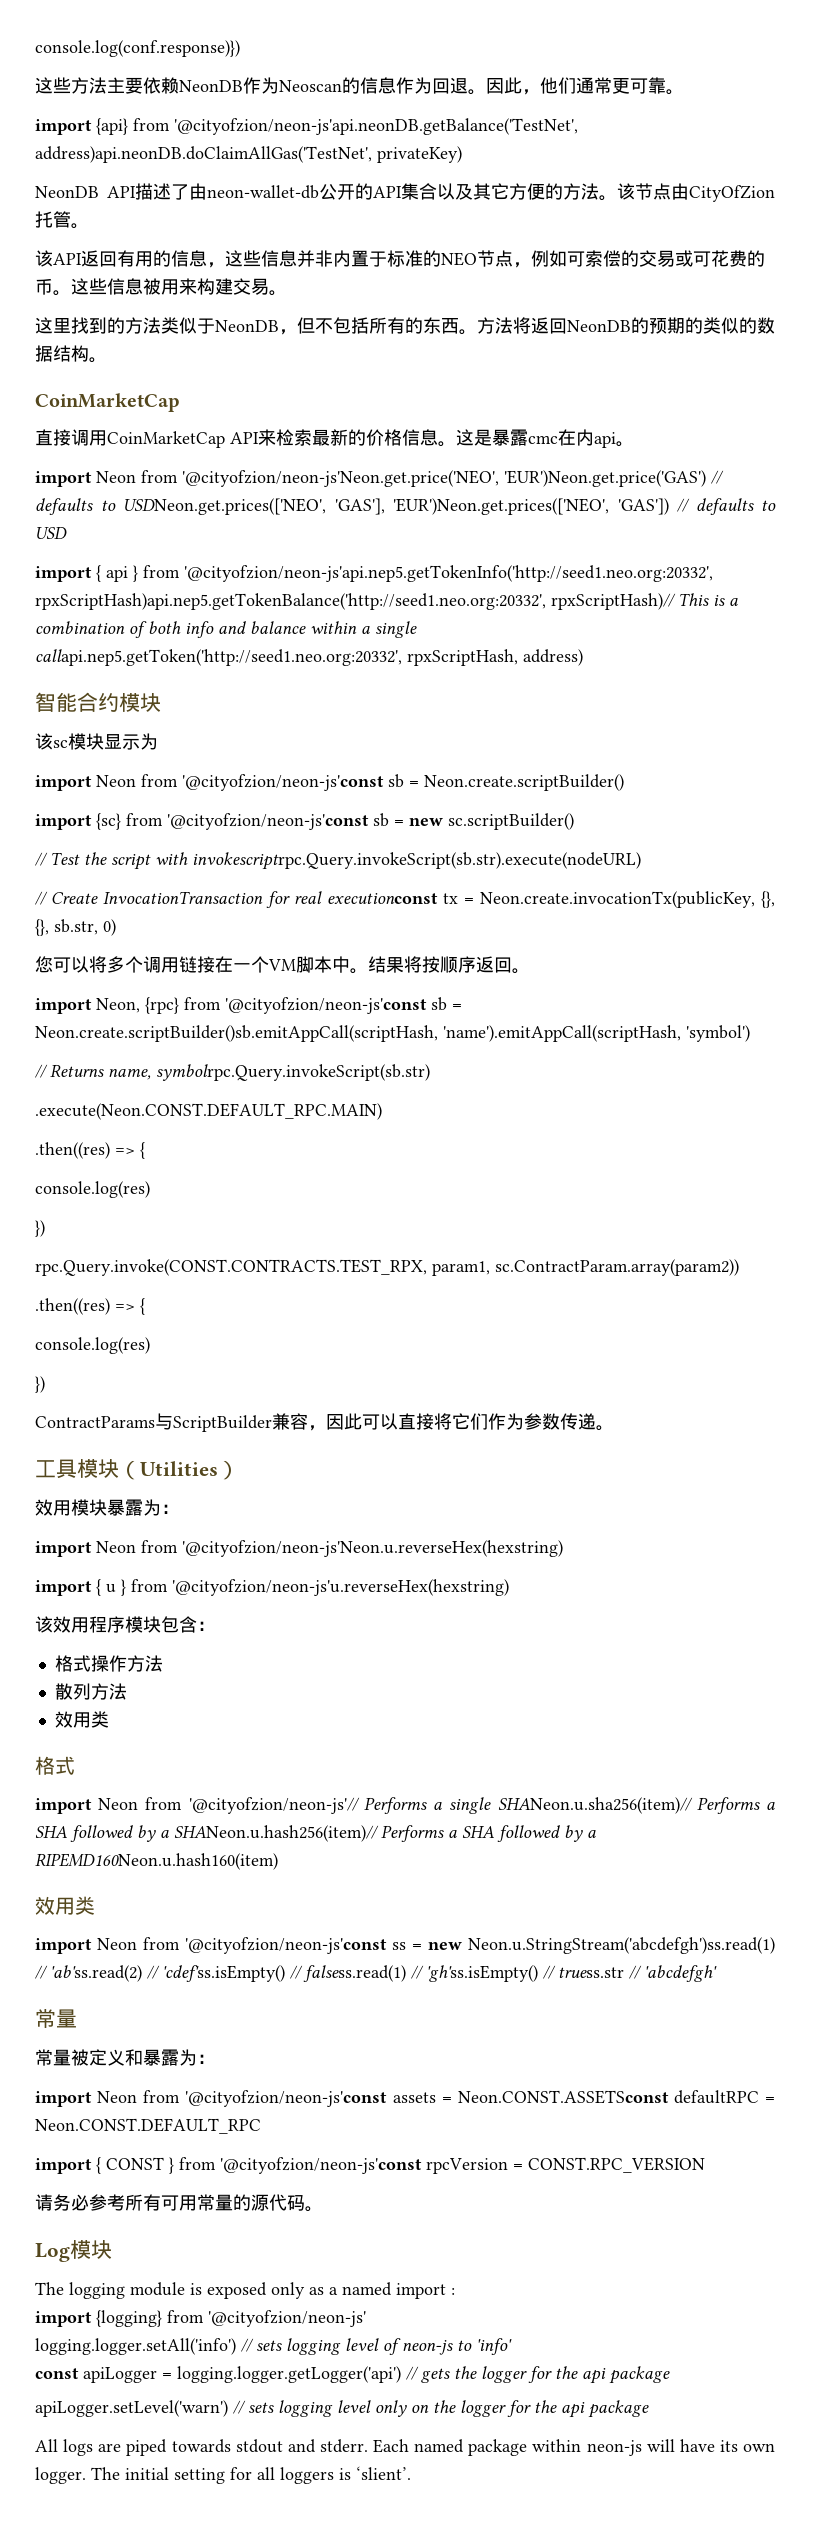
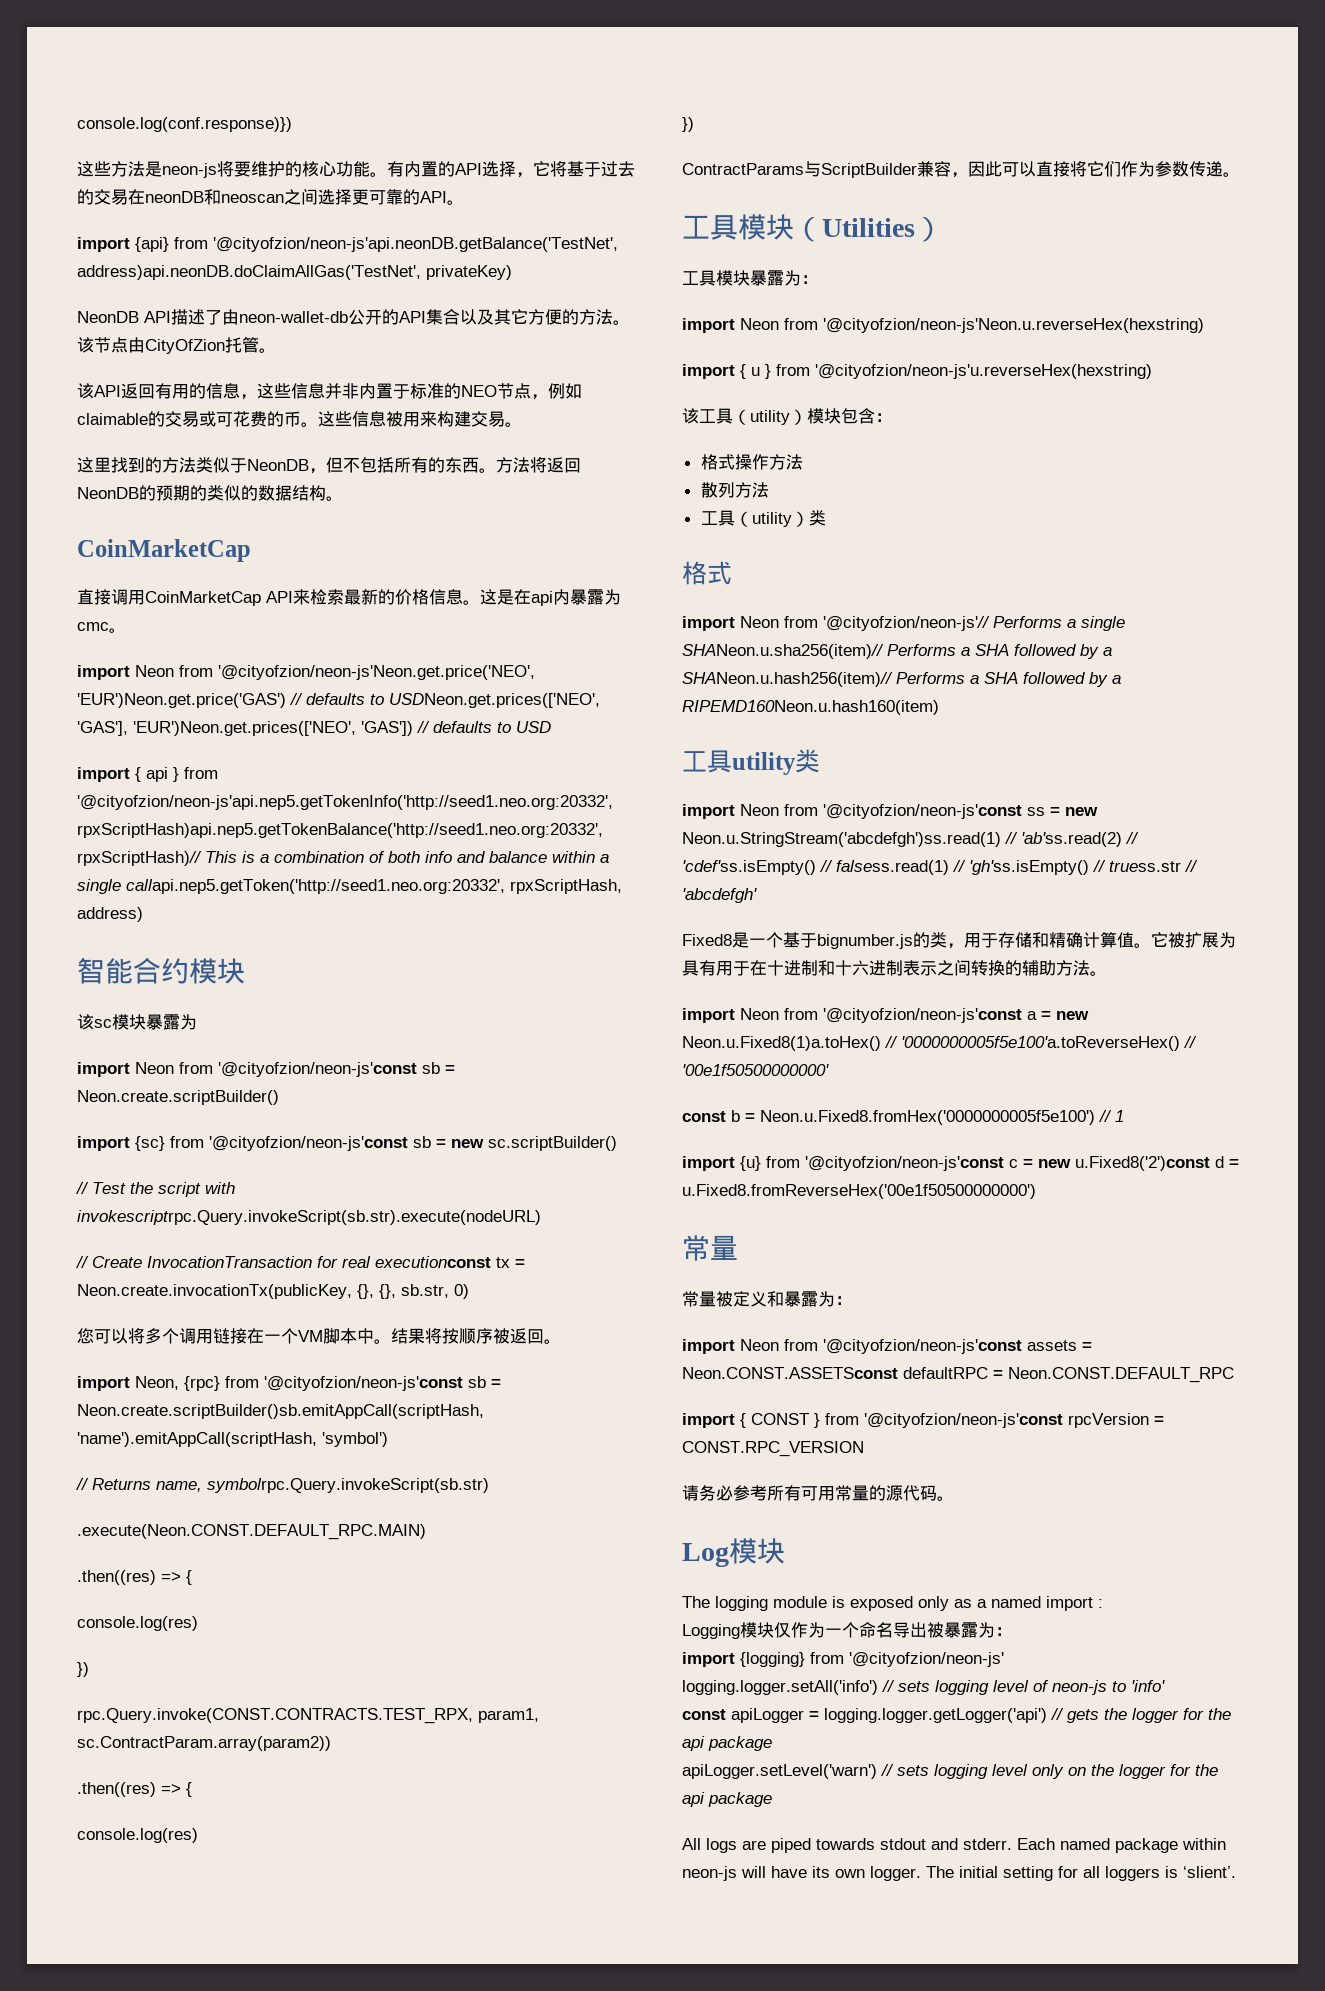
[107,77,666,95] 主要依赖NeonDB作为Neoscan的信息作为回退。因此，他们通常更可靠 -> [145,161,635,178] [77,189,447,205] 是neon-js将要维护的核心功能。有内置的API选择，它将基于过去的交易在neonDB和neoscan之间选择更可靠的API
[567,250,621,267] 可索偿 -> [77,413,148,425] claimable
[492,429,616,448] 暴露cmc在内api -> [514,589,621,606] [77,622,109,631] 在api内暴露为cmc
[104,734,140,750] 显示 -> [146,1014,180,1030] 暴露
(476, 964) none -> [493,1328,510,1344] 被
[35,1499,71,1516] 效用 -> [682,270,716,286] 工具
[53,1616,125,1633] 效用程序 -> [699,408,807,425] 工具（utility）
[54,1711,91,1728] 效用 -> [700,510,809,527] 工具（utility）
[35,1896,75,1915] 效用 -> [682,750,796,775] 工具utility
(717, 1973) none -> [682,932,1236,949] [682,960,1107,976] [682,1008,1089,1023] [682,1036,1197,1051] [682,1064,829,1076] [682,1110,1124,1125] [682,1156,1239,1171] [682,1184,1036,1199] // Fixed8是一个基于bignumber.js的类，用于存储和精确计算值。它被扩展为具有用于在十进制和十六进制表示之间转换的辅助方法。 // import Neon from '@cityofzion/neon-js'const a = new Neon.u.Fixed8(1)a.toHex() // '0000000005f5e100'a.toReverseHex() // '00e1f50500000000' // const b = Neon.u.Fixed8.fromHex('0000000005f5e100') // 1 // import {u} from '@cityofzion/neon-js'const c = new u.Fixed8('2')const d = u.Fixed8.fromReverseHex('00e1f50500000000')
(455, 2291) none -> [682,1622,1012,1639] // Logging模块仅作为一个命名导出被暴露为：

